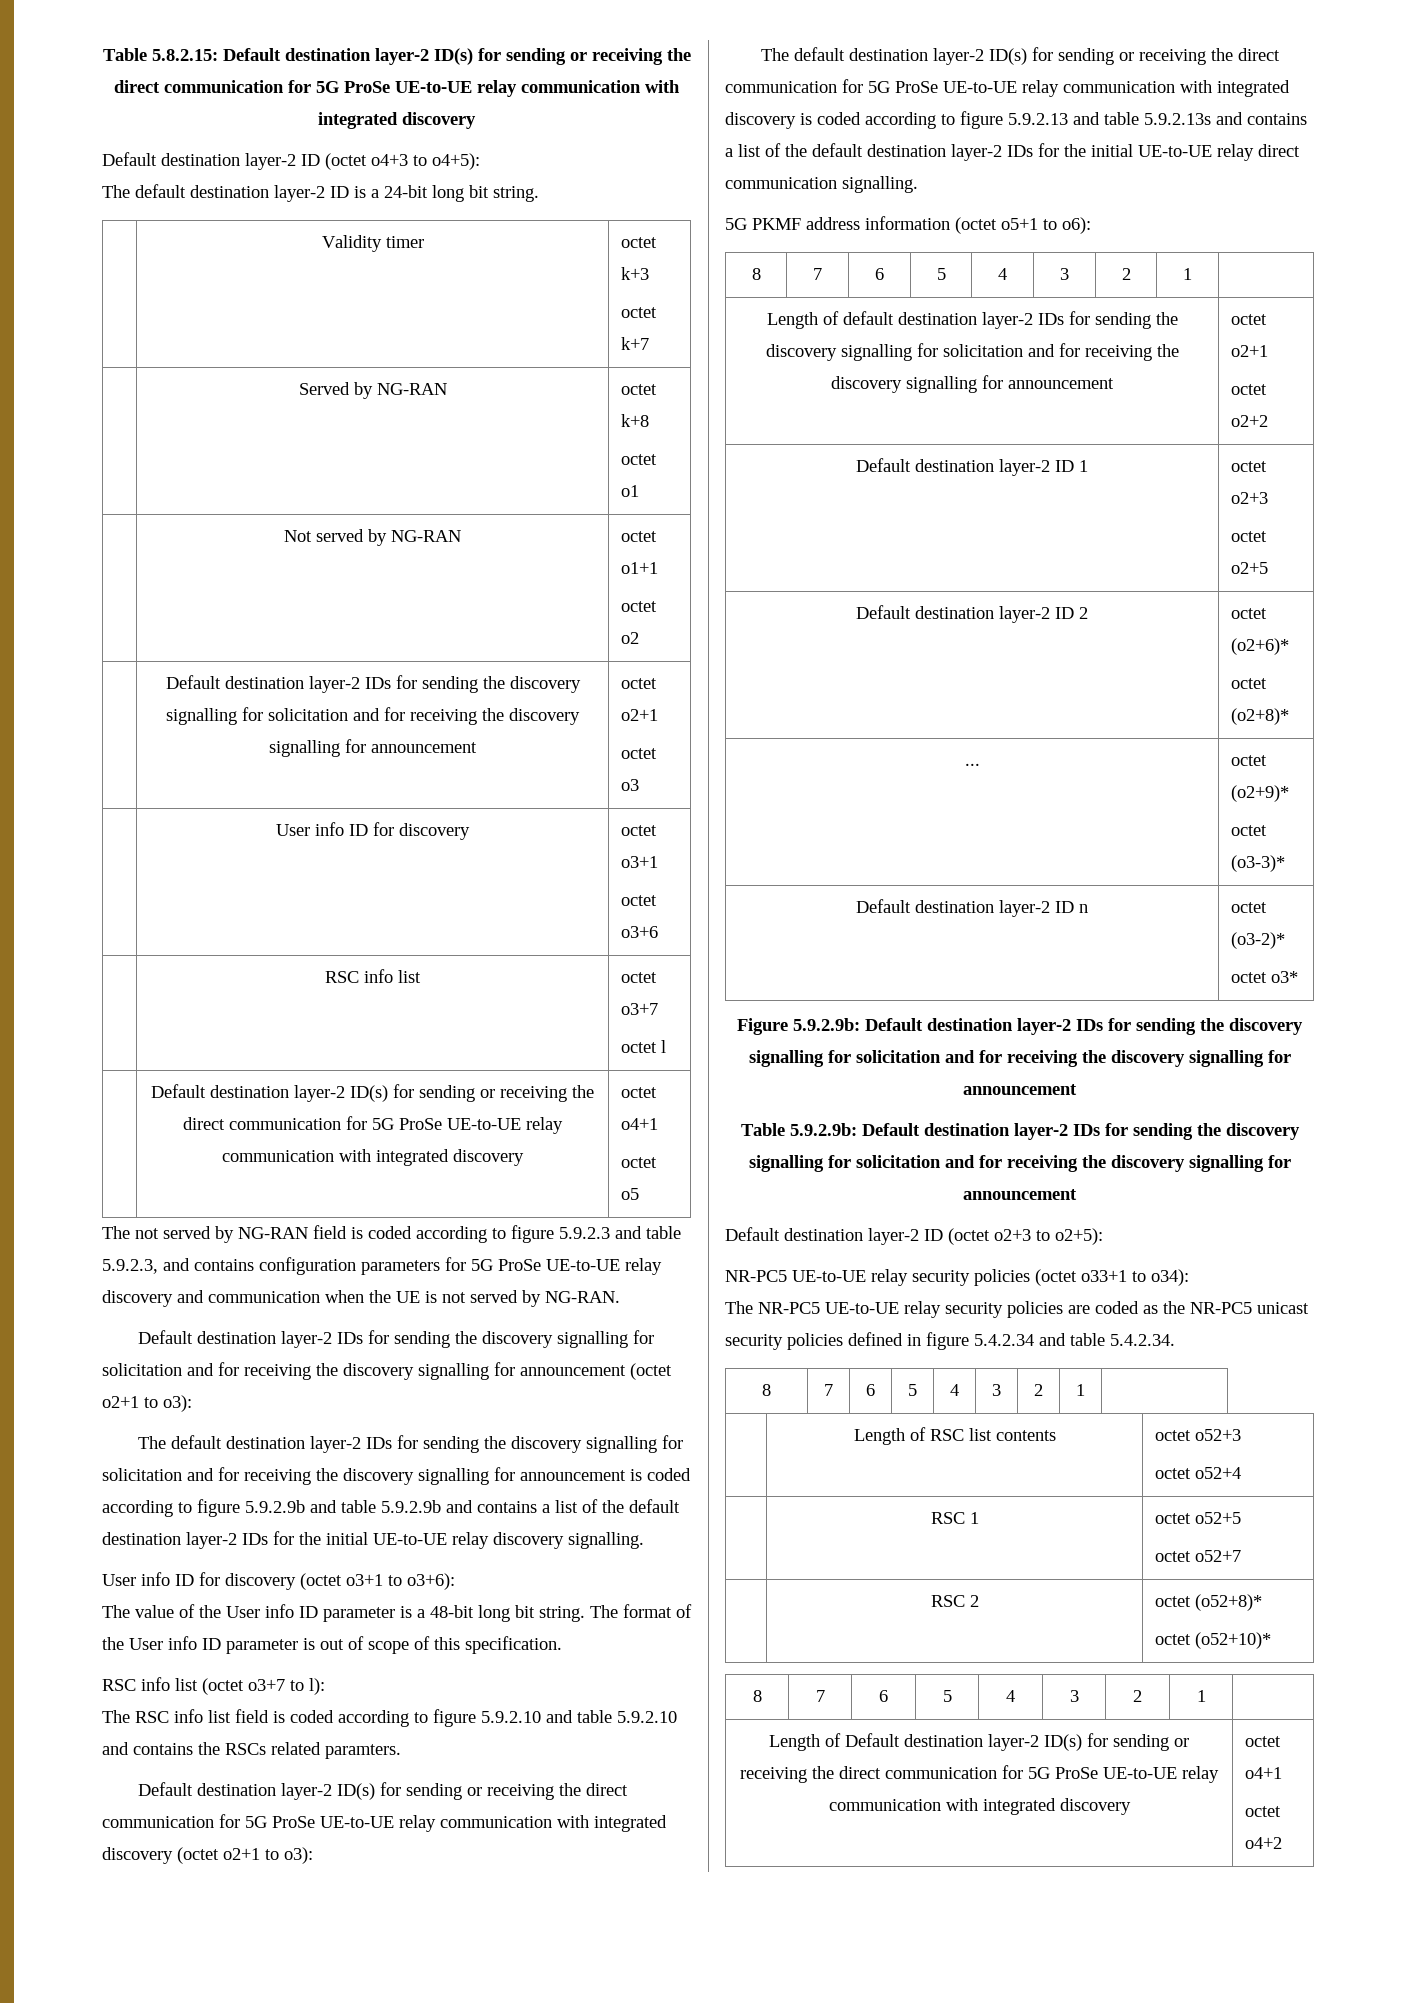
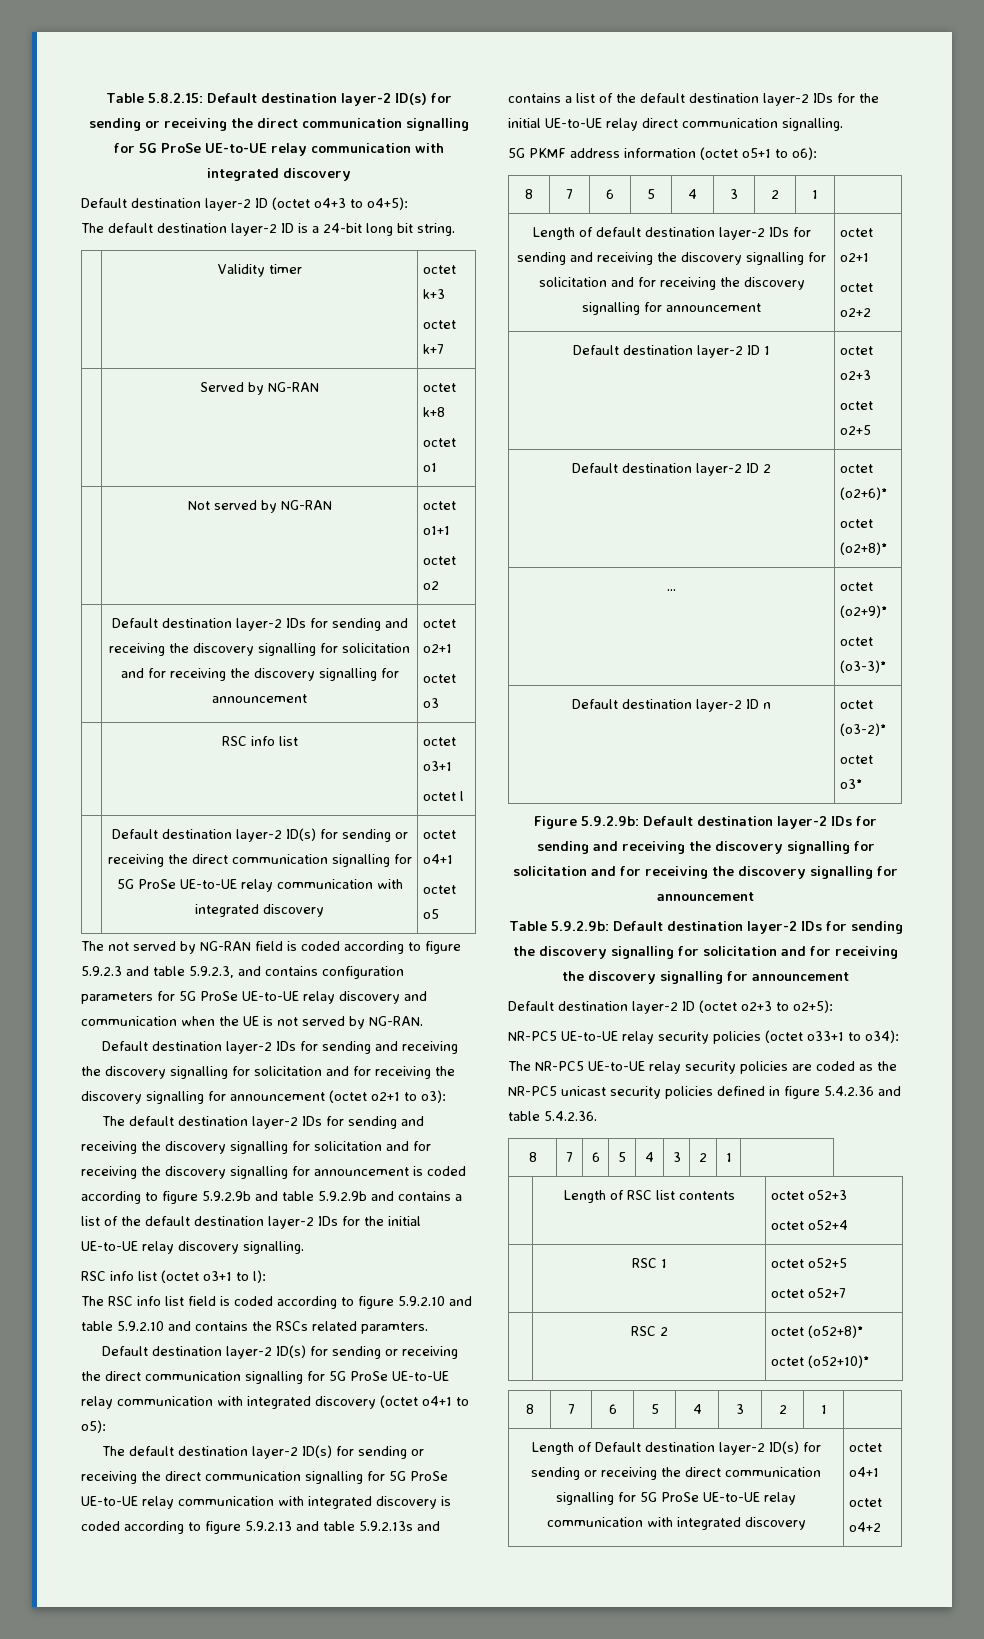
(284, 86) none -> [405,118,469,131] signalling
(478, 684) none -> [384,618,408,628] [109,643,165,656] and receiving
[276,822,470,840] [620,825,657,836] [620,856,658,868] [620,895,657,906] [620,926,658,938] // | User info ID for discovery | octet o3+1 // octet o3+6 -> (440, 703) none
[620,1003,658,1015] o3+7 -> [423,761,453,771] o3+1
(341, 1124) none -> [331,854,390,867] signalling
(451, 1339) none -> [374,1041,458,1054] and receiving
(480, 1444) none -> [400,1116,424,1126] [81,1141,137,1154] and receiving
[102,1572,455,1590] [102,1604,692,1622] [102,1636,562,1654] // User info ID for discovery (octet o3+1 to o3+6): // The value of the User info ID parameter is a 48-bit long bit string. The format of the User info ID parameter is out of scope of this specification. -> (304, 1247) none
[248,1679,285,1691] o3+7 -> [203,1271,232,1281] o3+1
(214, 1822) none -> [245,1371,303,1384] signalling
[223,1847,313,1864] o2+1 to o3): -> [422,1396,469,1406] [81,1420,106,1433] o4+1 to o5):
(837, 87) none -> [305,1471,363,1484] signalling
(1151, 320) none -> [570,252,653,265] and receiving
(1196, 1026) none -> [592,841,685,854] and receiving
[974,1333,1175,1346] 5.4.2.34 and table 5.4.2.34. -> [824,1086,901,1096] [508,1111,597,1121] 5.4.2.36 and table 5.4.2.36.
(997, 1773) none -> [556,1492,614,1505] signalling

